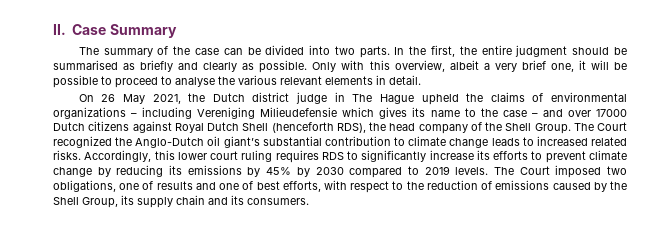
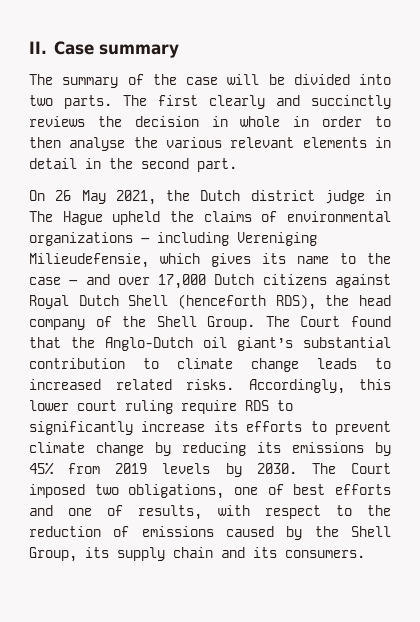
[110,24,178,38] Summary -> [98,44,179,58] summary
[223,48,243,55] can -> [227,74,260,85] will
[394,45,628,57] [53,60,627,73] [53,75,172,88] In the first, the entire judgment should be summarised as briefly and clearly as possible. Only with this overview, albeit a very brief one, it will be possible to proceed to -> [123,95,391,109] [29,116,391,127] [29,137,61,148] The first clearly and succinctly reviews the decision in whole in order to then
[389,75,421,85] detail. -> [29,158,237,172] detail in the second part.
[260,107,338,117] Milieudefensie -> [29,253,149,268] Milieudefensie,
[596,109,627,117] 17000 -> [158,274,207,289] 17,000
[53,136,112,148] recognized -> [351,316,391,327] [29,337,61,348] found that
[275,150,319,163] requires -> [181,400,237,414] require
[296,166,489,178] by 2030 compared to 2019 levels. -> [68,463,297,477] from 2019 levels by 2030.
[156,181,193,190] results -> [293,484,391,495] best efforts
[256,181,321,192] best efforts, -> [138,505,203,520] results,

